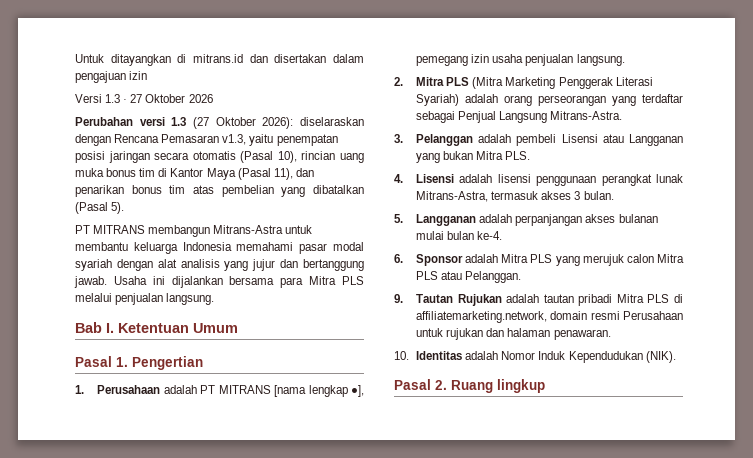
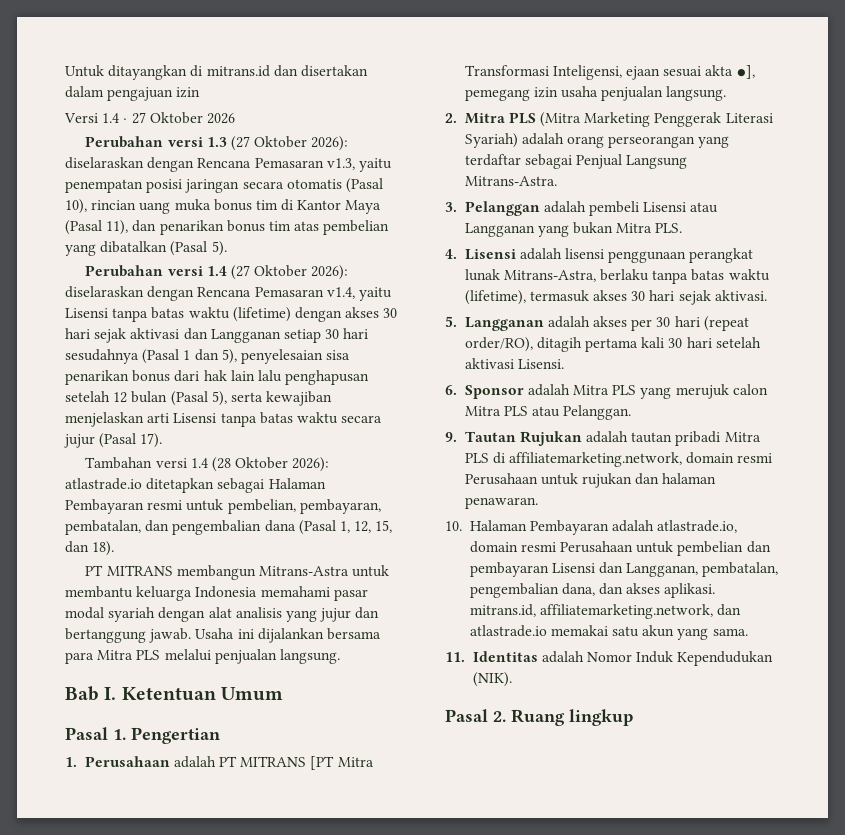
[105,94,121,103] 1.3 -> [102,113,120,123] 1.4
(125, 208) none -> [85,265,349,280] [65,286,392,301] [65,307,398,322] [65,328,369,343] [65,349,351,364] [65,370,370,385] [65,391,333,406] [65,412,383,427] [64,433,163,448] [85,457,330,472] [65,478,326,493] [65,499,381,514] [65,520,393,535] [65,541,115,556] // Perubahan versi 1.4 (27 Oktober 2026): diselaraskan dengan Rencana Pemasaran v1.4, yaitu Lisensi tanpa batas waktu (lifetime) dengan akses 30 hari sejak aktivasi dan Langganan setiap 30 hari sesudahnya (Pasal 1 dan 5), penyelesaian sisa penarikan bonus dari hak lain lalu penghapusan setelah 12 bulan (Pasal 5), serta kewajiban menjelaskan arti Lisensi tanpa batas waktu secara jujur (Pasal 17). // Tambahan versi 1.4 (28 Oktober 2026): atlastrade.io ditetapkan sebagai Halaman Pembayaran resmi untuk pembelian, pembayaran, pembatalan, dan pengembalian dana (Pasal 1, 12, 15, dan 18).
[274,385,348,397] [nama lengkap -> [310,756,374,770] [464,65,734,80] [PT Mitra Transformasi Inteligensi, ejaan sesuai akta
[491,191,614,200] [394,214,658,226] [416,231,503,240] termasuk akses 3 bulan. // 5. Langganan adalah perpanjangan akses bulanan mulai bulan ke-4. -> [600,269,770,284] [464,290,767,305] [445,316,749,331] [464,337,761,352] [464,358,564,369] berlaku tanpa batas waktu (lifetime), termasuk akses 30 hari sejak aktivasi. // 5. Langganan adalah akses per 30 hari (repeat order/RO), ditagih pertama kali 30 hari setelah aktivasi Lisensi.
(409, 355) none -> [469,520,738,535] [469,541,771,556] [469,562,779,577] [469,583,716,598] [469,604,742,619] [469,625,748,640] [445,652,465,662] Halaman Pembayaran adalah atlastrade.io, domain resmi Perusahaan untuk pembelian dan pembayaran Lisensi dan Langganan, pembatalan, pengembalian dana, dan akses aplikasi. mitrans.id, affiliatemarketing.network, dan atlastrade.io memakai satu akun yang sama. // 11.

